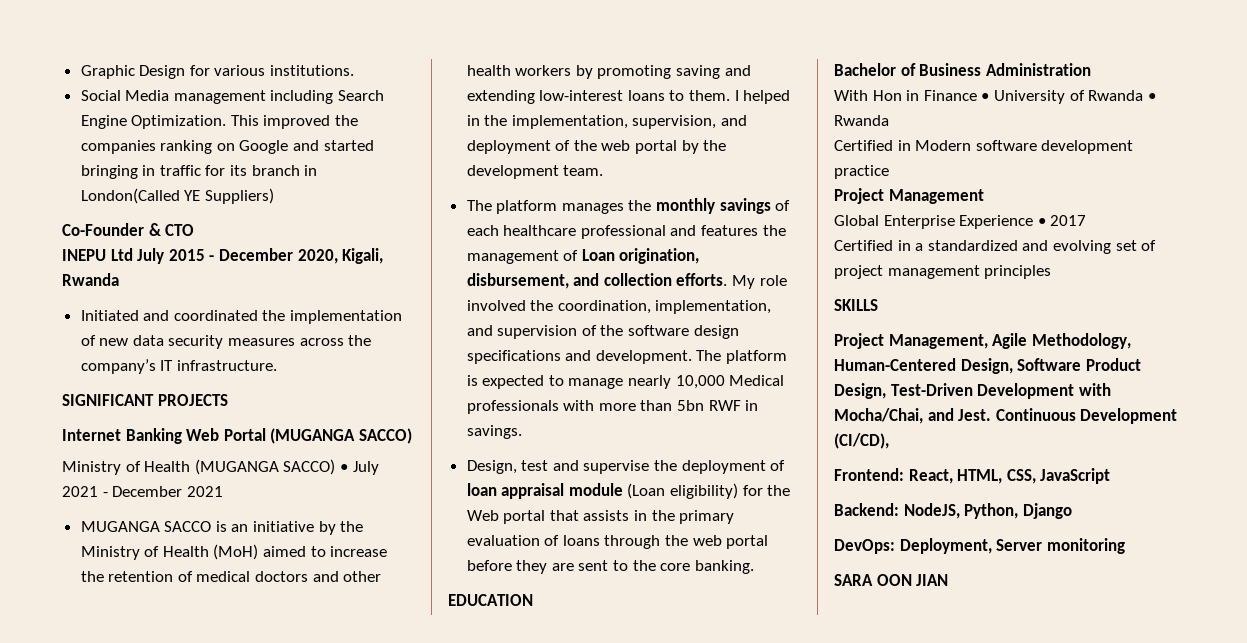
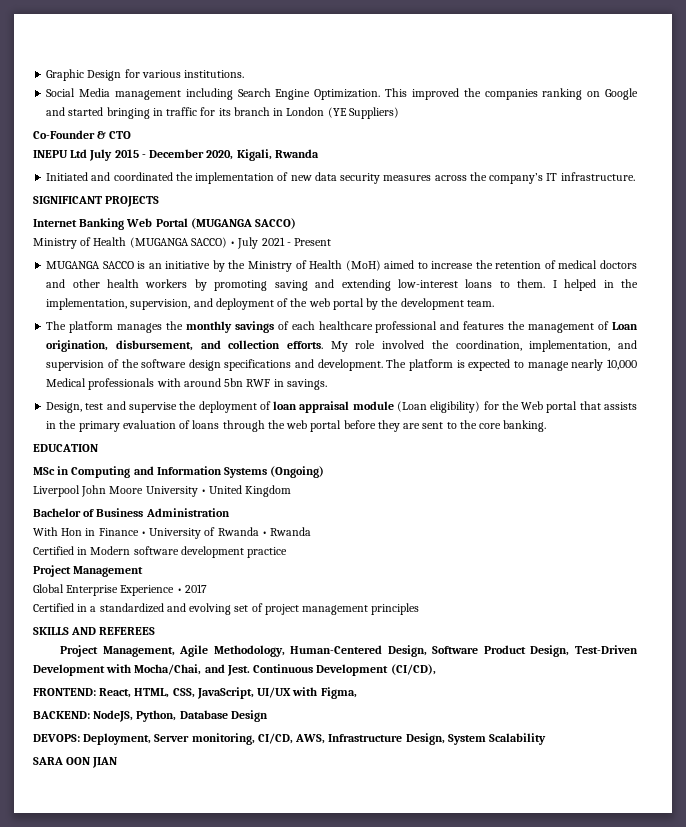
[80,188,201,204] London(Called YE -> [286,107,347,118] London (YE
[112,486,223,497] December 2021 -> [294,238,332,246] Present
[598,400,673,411] more than -> [183,378,221,387] around
(533, 600) none -> [33,466,325,478] [33,485,292,497] // MSc in Computing and Information Systems (Ongoing) // Liverpool John Moore University • United Kingdom
(878, 305) none -> [71,627,156,635] AND REFEREES
[834,468,904,481] Frontend: -> [33,688,96,696] FRONTEND:
[1040,468,1111,484] [834,503,1072,519] [834,538,1125,554] JavaScript // Backend: NodeJS, Python, Django // DevOps: Deployment, Server monitoring -> [196,687,357,699] [33,710,268,722] [33,733,547,745] JavaScript, UI/UX with Figma, // BACKEND: NodeJS, Python, Database Design // DEVOPS: Deployment, Server monitoring, CI/CD, AWS, Infrastructure Design, System Scalability

